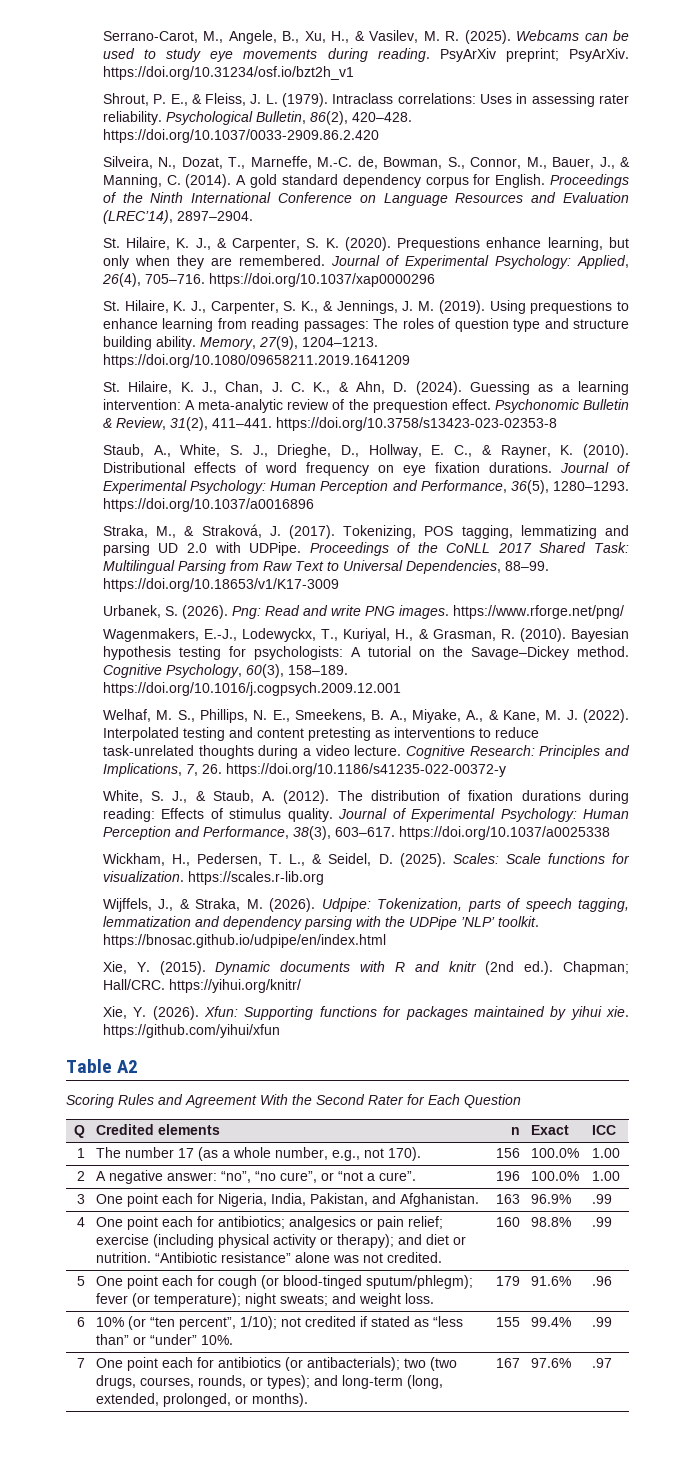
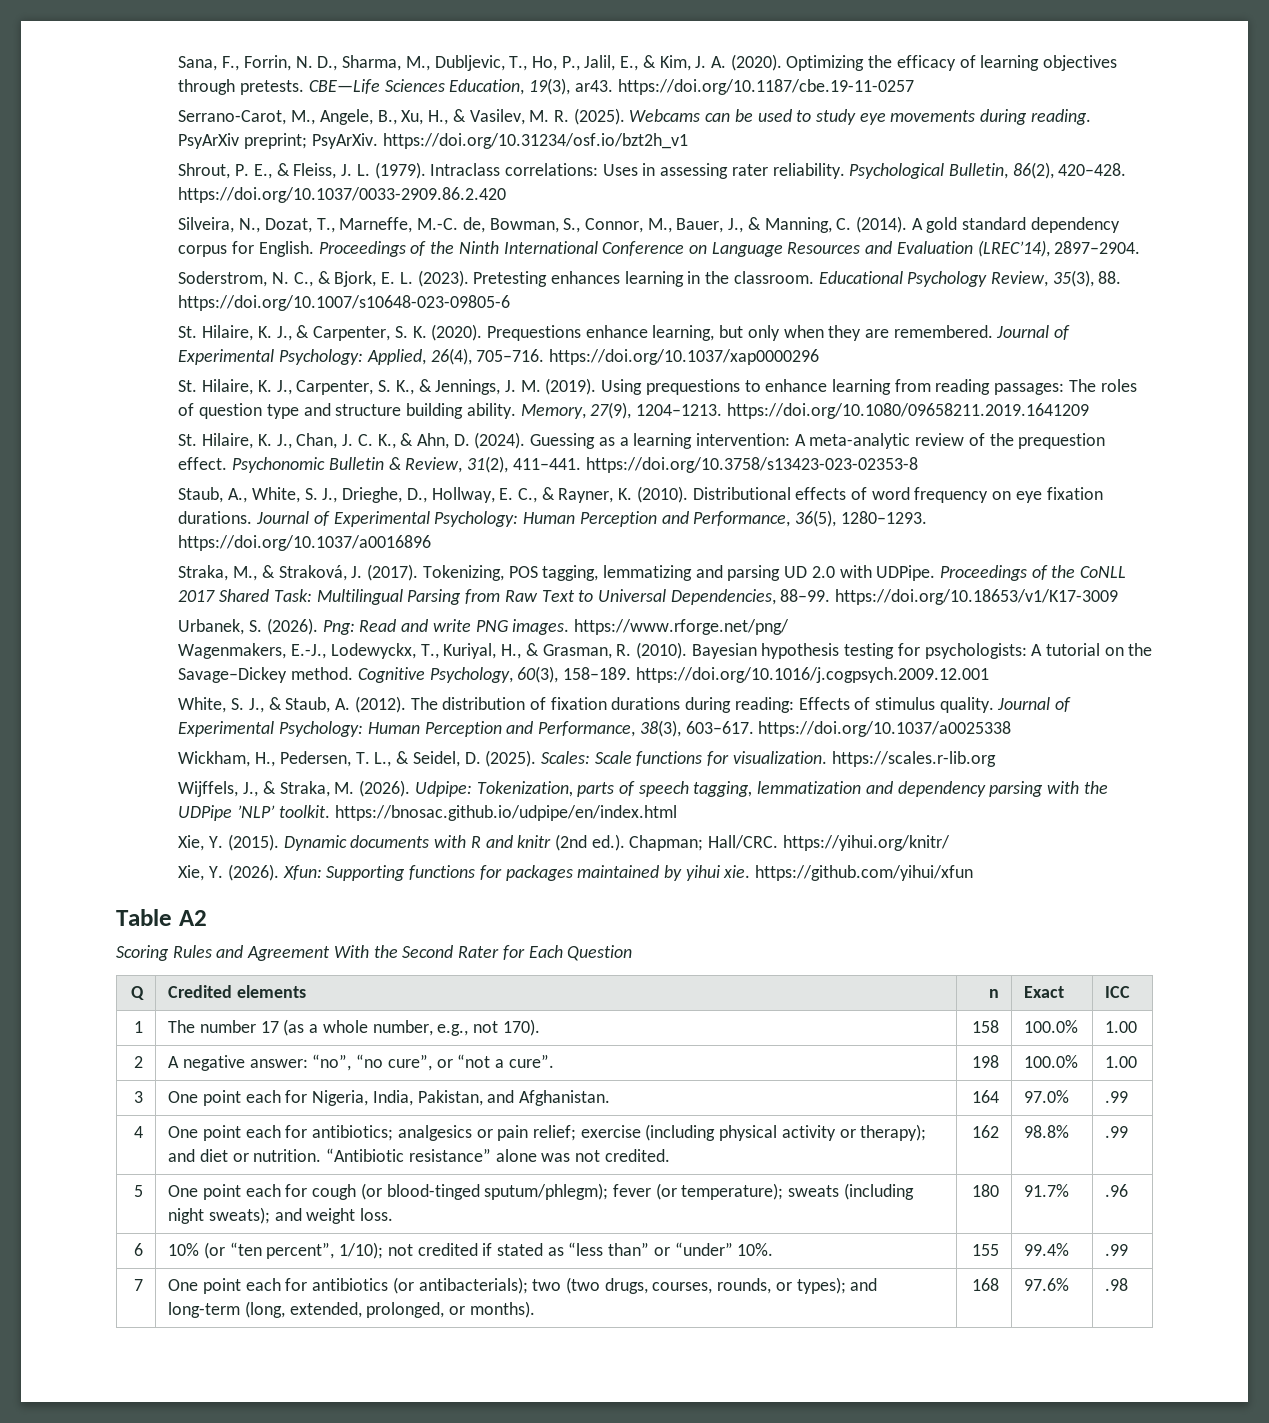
(102, 37) none -> [178,54,1118,71] [178,78,914,95] Sana, F., Forrin, N. D., Sharma, M., Dubljevic, T., Ho, P., Jalil, E., & Kim, J. A. (2020). Optimizing the efficacy of learning objectives through pretests. CBE—Life Sciences Education, 19(3), ar43. https://doi.org/10.1187/cbe.19-11-0257 //
(253, 216) none -> [178,270,1122,287] [178,295,511,311] // Soderstrom, N. C., & Bjork, E. L. (2023). Pretesting enhances learning in the classroom. Educational Psychology Review, 35(3), 88. https://doi.org/10.1007/s10648-023-09805-6
[102,709,630,723] [102,727,539,741] [102,745,630,759] [102,763,506,777] // Welhaf, M. S., Phillips, N. E., Smeekens, B. A., Miyake, A., & Kane, M. J. (2022). Interpolated testing and content pretesting as interventions to reduce task-unrelated thoughts during a video lecture. Cognitive Research: Principles and Implications, 7, 26. https://doi.org/10.1186/s41235-022-00372-y -> (989, 675) none
[495,1148,520,1158] 156 -> [971,1020,999,1033] 158
[495,1171,520,1181] 196 -> [971,1055,999,1068] 198
[495,1194,520,1204] [531,1194,572,1204] 163 | 96.9% -> [971,1090,999,1103] [1024,1090,1070,1103] 164 | 97.0%
[495,1217,520,1227] 160 -> [971,1125,999,1138] 162
[245,1293,329,1307] night sweats; -> [788,1183,914,1200] [168,1207,270,1224] sweats (including night sweats);
[495,1276,520,1286] [531,1276,572,1286] 179 | 91.6% -> [971,1184,999,1197] [1024,1184,1070,1197] 180 | 91.7%
[495,1358,520,1368] 167 -> [971,1278,999,1291] 168
[592,1358,613,1368] .97 -> [1105,1278,1129,1291] .98

